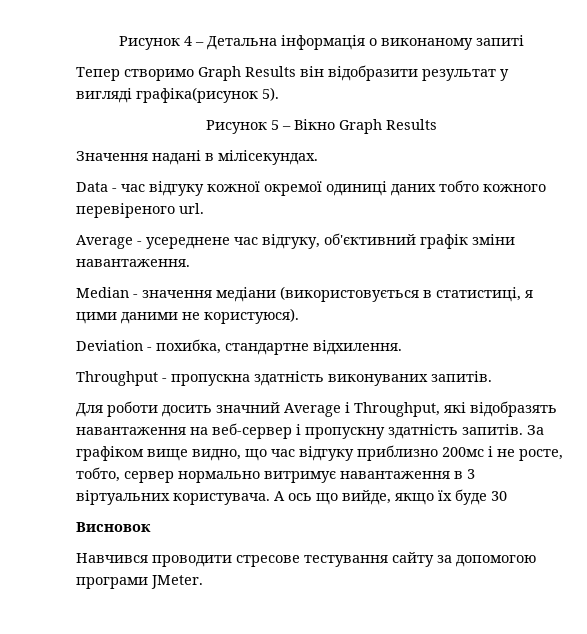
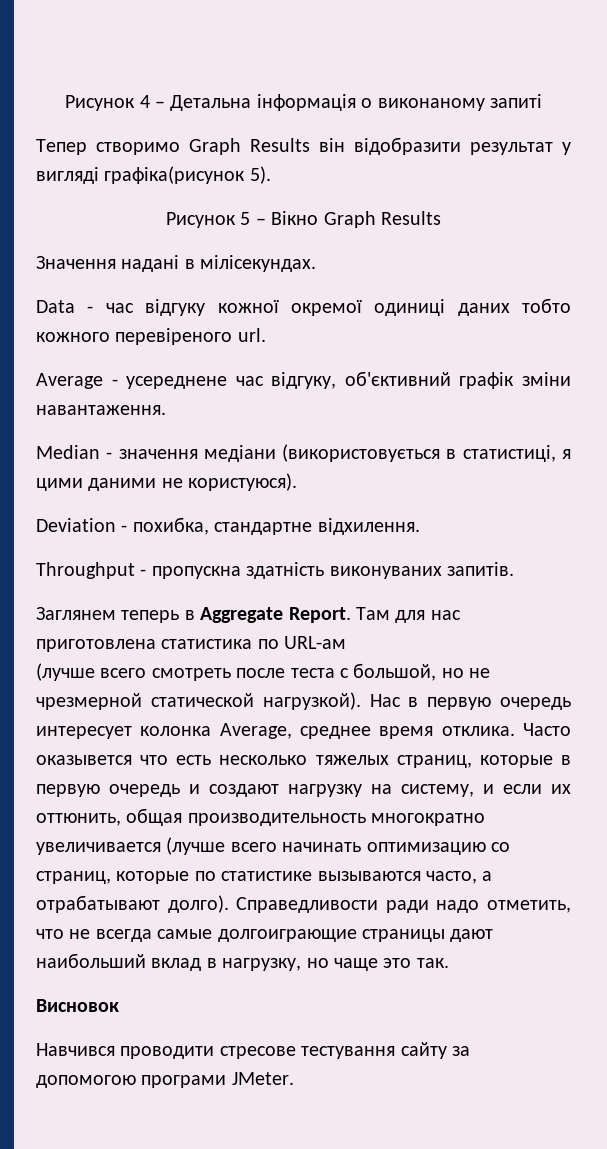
[76,401,557,417] [76,423,544,439] [76,445,563,461] [76,467,475,483] [76,489,507,505] Для роботи досить значний Average і Throughput, які відобразять навантаження на веб-сервер і пропускну здатність запитів. За графіком вище видно, що час відгуку приблизно 200мс і не росте, тобто, сервер нормально витримує навантаження в 3 віртуальних користувача. А ось що вийде, якщо їх буде 30 -> [36,607,461,623] [36,636,347,652] [36,663,491,681] [36,692,571,710] [36,723,571,739] [36,755,571,768] [36,784,571,797] [36,808,486,826] [36,837,510,855] [36,871,493,884] [36,895,571,913] [36,929,494,942] [36,953,449,971] Заглянем теперь в Aggregate Report. Там для нас приготовлена статистика по URL-ам // (лучше всего смотреть после теста с большой, но не чрезмерной статической нагрузкой). Нас в первую очередь интересует колонка Average, среднее время отклика. Часто оказывется что есть несколько тяжелых страниц, которые в первую очередь и создают нагрузку на систему, и если их оттюнить, общая производительность многократно увеличивается (лучше всего начинать оптимизацию со страниц, которые по статистике вызываются часто, а отрабатывают долго). Справедливости ради надо отметить, что не всегда самые долгоиграющие страницы дают наибольший вклад в нагрузку, но чаще это так.

